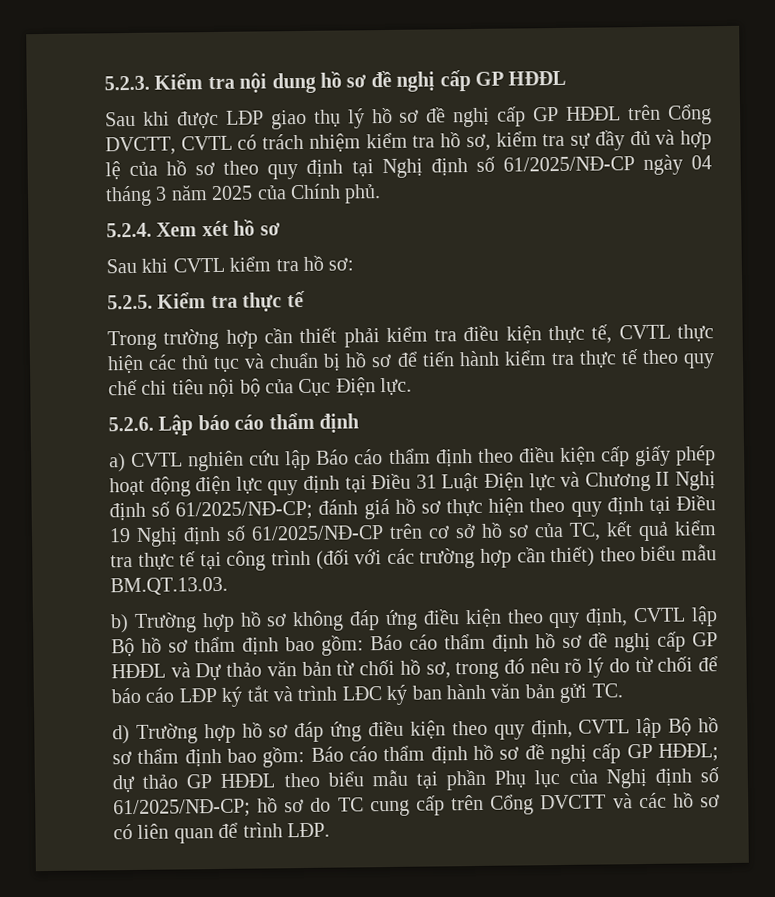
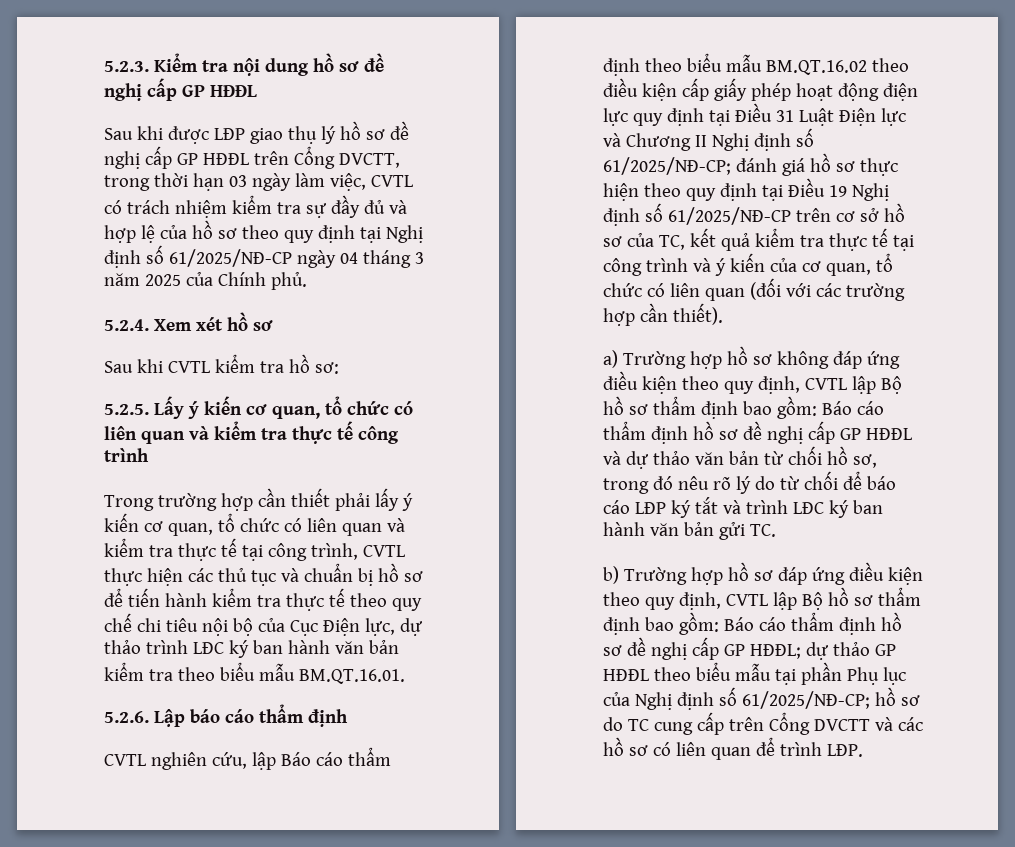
(176, 146) none -> [104,173,366,191] trong thời hạn 03 ngày làm việc,
[440,131,566,152] hồ sơ, kiểm tra -> (301, 208) none
[157,290,305,312] Kiểm tra thực tế -> [153,396,413,419] [104,421,399,444] [104,448,149,462] Lấy ý kiến cơ quan, tổ chức có liên quan và kiểm tra thực tế công trình
[385,324,613,344] kiểm tra điều kiện thực tế, -> [374,488,413,511] [104,513,405,536] [104,538,358,561] lấy ý kiến cơ quan, tổ chức có liên quan và kiểm tra thực tế tại công trình,
[380,377,413,396] lực. -> [364,618,423,636] [104,640,399,658] [104,662,405,684] lực, dự thảo trình LĐC ký ban hành văn bản kiểm tra theo biểu mẫu BM.QT.16.01.
[109,453,126,473] a) -> (348, 718) none
[249,450,281,466] cứu -> [211,752,247,769] cứu,
(514, 455) none -> [686,53,909,75] biểu mẫu BM.QT.16.02 theo
(311, 557) none -> [692,253,893,276] [603,283,745,301] và ý kiến của cơ quan, tổ chức có liên quan
[550,544,718,568] [110,576,228,596] [110,614,129,634] thiết) theo biểu mẫu BM.QT.13.03. // b) -> [672,303,723,325] [603,350,618,368] thiết). // a)
[195,662,223,681] Dự -> [625,451,649,469] dự
[112,725,130,745] d) -> [603,566,619,584] b)

